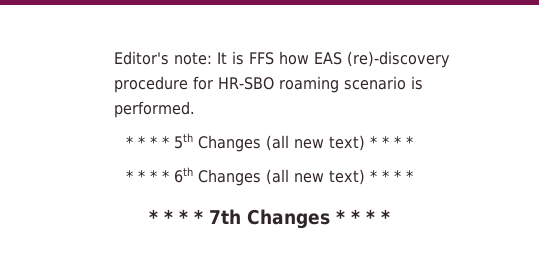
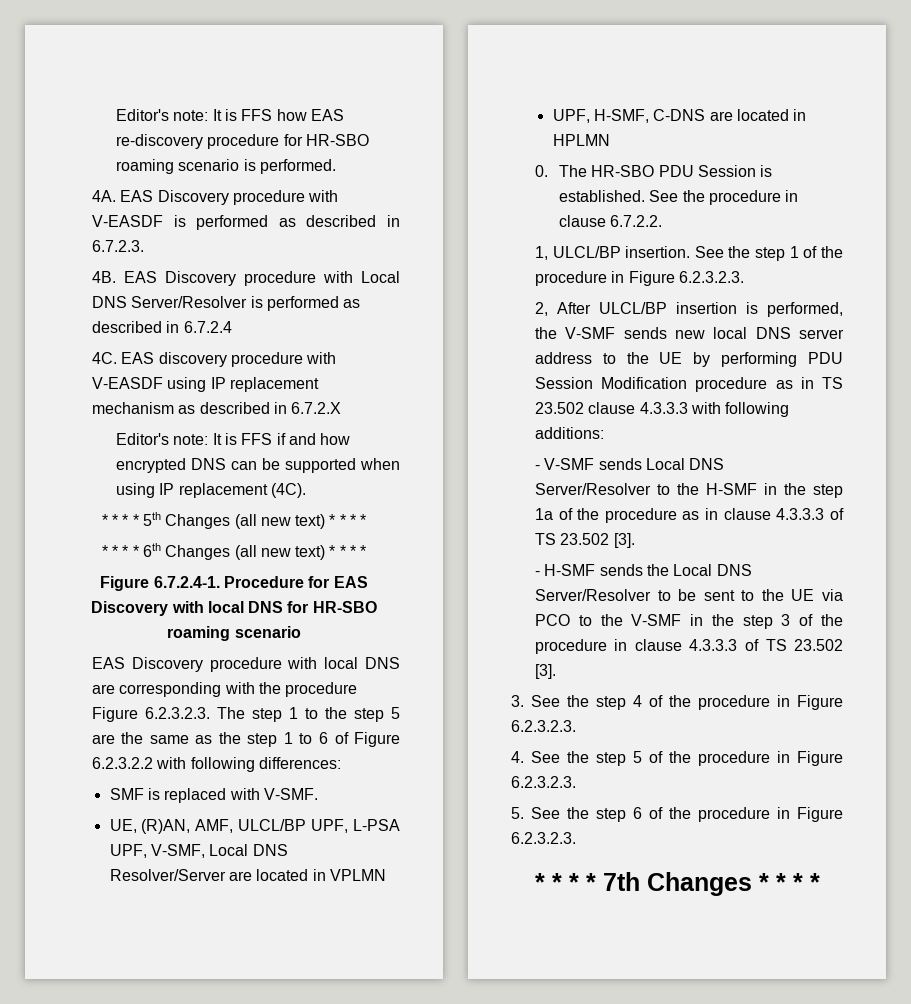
[346,51,450,68] (re)-discovery -> [115,134,203,149] re-discovery
(195, 109) none -> [91,190,339,205] [91,215,401,230] [91,240,144,252] [91,271,401,286] [91,296,361,311] [91,321,232,333] [91,352,337,367] [91,377,319,392] [91,402,342,414] [115,433,351,445] [115,458,400,473] [115,483,306,498] // 4A. EAS Discovery procedure with V-EASDF is performed as described in 6.7.2.3. // 4B. EAS Discovery procedure with Local DNS Server/Resolver is performed as described in 6.7.2.4 // 4C. EAS discovery procedure with V-EASDF using IP replacement mechanism as described in 6.7.2.X // Editor's note: It is FFS if and how encrypted DNS can be supported when using IP replacement (4C).
(413, 176) none -> [100,576,368,591] [91,601,377,616] [167,626,301,641] [91,657,400,672] [91,682,358,697] [91,707,400,722] [91,732,401,747] [91,757,341,772] [109,788,318,803] [109,819,400,834] [109,844,288,858] [109,869,386,881] [552,109,807,123] [552,134,610,146] [534,165,773,177] [558,190,799,205] [558,215,663,227] [534,246,843,261] [534,271,744,286] [534,302,843,317] [534,327,844,339] [534,352,843,367] [534,377,843,392] [534,402,790,417] [534,427,604,439] [534,458,725,470] [534,483,843,498] [534,508,844,523] [534,533,635,548] [534,564,752,576] [534,589,843,601] [534,614,843,629] [534,639,843,654] [534,664,556,679] [511,695,843,710] [511,720,576,732] [511,751,843,766] [511,776,576,788] [511,807,843,822] [511,832,576,844] // Figure 6.7.2.4-1. Procedure for EAS Discovery with local DNS for HR-SBO roaming scenario // EAS Discovery procedure with local DNS are corresponding with the procedure Figure 6.2.3.2.3. The step 1 to the step 5 are the same as the step 1 to 6 of Figure 6.2.3.2.2 with following differences: // SMF is replaced with V-SMF. // UE, (R)AN, AMF, ULCL/BP UPF, L-PSA UPF, V-SMF, Local DNS Resolver/Server are located in VPLMN // UPF, H-SMF, C-DNS are located in HPLMN // 0. The HR-SBO PDU Session is established. See the procedure in clause 6.7.2.2. // 1, ULCL/BP insertion. See the step 1 of the procedure in Figure 6.2.3.2.3. // 2, After ULCL/BP insertion is performed, the V-SMF sends new local DNS server address to the UE by performing PDU Session Modification procedure as in TS 23.502 clause 4.3.3.3 with following additions: // - V-SMF sends Local DNS Server/Resolver to the H-SMF in the step 1a of the procedure as in clause 4.3.3.3 of TS 23.502 [3]. // - H-SMF sends the Local DNS Server/Resolver to be sent to the UE via PCO to the V-SMF in the step 3 of the procedure in clause 4.3.3.3 of TS 23.502 [3]. // 3. See the step 4 of the procedure in Figure 6.2.3.2.3. // 4. See the step 5 of the procedure in Figure 6.2.3.2.3. // 5. See the step 6 of the procedure in Figure 6.2.3.2.3.

